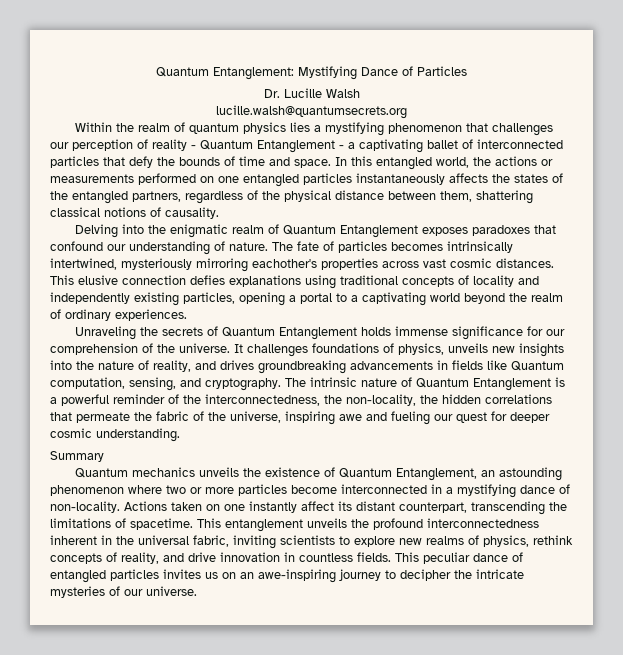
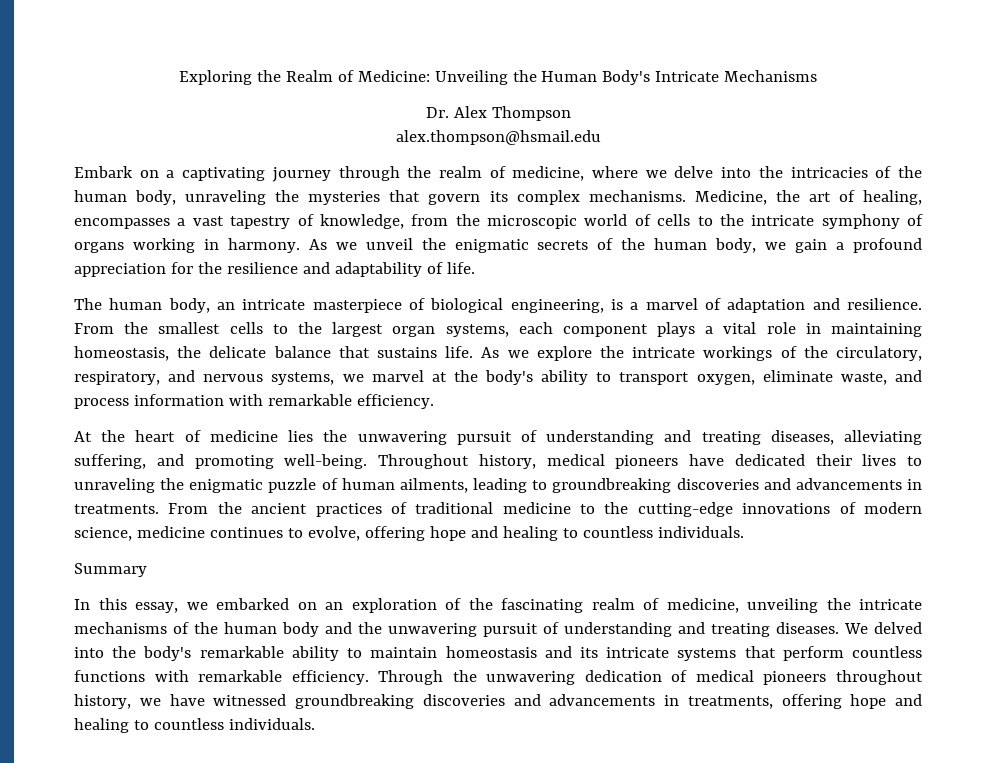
[156,66,467,80] [263,88,360,98] [216,105,407,119] [75,122,554,136] [50,139,563,153] [50,156,553,170] [50,173,563,187] [50,190,533,204] [50,207,219,219] [75,224,557,238] [50,241,513,255] [50,258,554,272] [50,275,539,289] [50,292,563,306] [50,309,187,321] [75,326,566,340] [50,343,564,357] [50,360,564,374] [50,377,565,391] [50,394,552,406] [50,411,550,425] [50,428,180,442] [50,451,104,462] [75,467,563,481] [50,484,570,498] [50,501,567,515] [50,518,539,532] [50,535,573,549] [50,552,523,564] [50,569,524,583] [50,586,197,598] Quantum Entanglement: Mystifying Dance of Particles // Dr. Lucille Walsh // lucille.walsh@quantumsecrets.org // Within the realm of quantum physics lies a mystifying phenomenon that challenges our perception of reality - Quantum Entanglement - a captivating ballet of interconnected particles that defy the bounds of time and space. In this entangled world, the actions or measurements performed on one entangled particles instantaneously affects the states of the entangled partners, regardless of the physical distance between them, shattering classical notions of causality. // Delving into the enigmatic realm of Quantum Entanglement exposes paradoxes that confound our understanding of nature. The fate of particles becomes intrinsically intertwined, mysteriously mirroring eachother's properties across vast cosmic distances. This elusive connection defies explanations using traditional concepts of locality and independently existing particles, opening a portal to a captivating world beyond the realm of ordinary experiences. // Unraveling the secrets of Quantum Entanglement holds immense significance for our comprehension of the universe. It challenges foundations of physics, unveils new insights into the nature of reality, and drives groundbreaking advancements in fields like Quantum computation, sensing, and cryptography. The intrinsic nature of Quantum Entanglement is a powerful reminder of the interconnectedness, the non-locality, the hidden correlations that permeate the fabric of the universe, inspiring awe and fueling our quest for deeper cosmic understanding. // Summary // Quantum mechanics unveils the existence of Quantum Entanglement, an astounding phenomenon where two or more particles become interconnected in a mystifying dance of non-locality. Actions taken on one instantly affect its distant counterpart, transcending the limitations of spacetime. This entanglement unveils the profound interconnectedness inherent in the universal fabric, inviting scientists to explore new realms of physics, rethink concepts of reality, and drive innovation in countless fields. This peculiar dance of entangled particles invites us on an awe-inspiring journey to decipher the intricate mysteries of our universe. -> [178,70,818,85] [425,106,571,121] [395,130,601,145] [74,166,923,182] [74,190,922,205] [74,214,923,229] [74,238,923,253] [74,262,475,277] [74,298,923,313] [74,322,922,337] [74,346,923,361] [74,370,922,385] [74,394,434,409] [74,430,922,445] [74,454,922,469] [74,478,922,493] [74,502,922,517] [74,526,744,541] [74,563,147,577] [74,598,922,613] [74,622,922,637] [74,646,922,661] [74,670,923,685] [74,694,922,709] [74,718,315,733] Exploring the Realm of Medicine: Unveiling the Human Body's Intricate Mechanisms // Dr. Alex Thompson // alex.thompson@hsmail.edu // Embark on a captivating journey through the realm of medicine, where we delve into the intricacies of the human body, unraveling the mysteries that govern its complex mechanisms. Medicine, the art of healing, encompasses a vast tapestry of knowledge, from the microscopic world of cells to the intricate symphony of organs working in harmony. As we unveil the enigmatic secrets of the human body, we gain a profound appreciation for the resilience and adaptability of life. // The human body, an intricate masterpiece of biological engineering, is a marvel of adaptation and resilience. From the smallest cells to the largest organ systems, each component plays a vital role in maintaining homeostasis, the delicate balance that sustains life. As we explore the intricate workings of the circulatory, respiratory, and nervous systems, we marvel at the body's ability to transport oxygen, eliminate waste, and process information with remarkable efficiency. // At the heart of medicine lies the unwavering pursuit of understanding and treating diseases, alleviating suffering, and promoting well-being. Throughout history, medical pioneers have dedicated their lives to unraveling the enigmatic puzzle of human ailments, leading to groundbreaking discoveries and advancements in treatments. From the ancient practices of traditional medicine to the cutting-edge innovations of modern science, medicine continues to evolve, offering hope and healing to countless individuals. // Summary // In this essay, we embarked on an exploration of the fascinating realm of medicine, unveiling the intricate mechanisms of the human body and the unwavering pursuit of understanding and treating diseases. We delved into the body's remarkable ability to maintain homeostasis and its intricate systems that perform countless functions with remarkable efficiency. Through the unwavering dedication of medical pioneers throughout history, we have witnessed groundbreaking discoveries and advancements in treatments, offering hope and healing to countless individuals.

